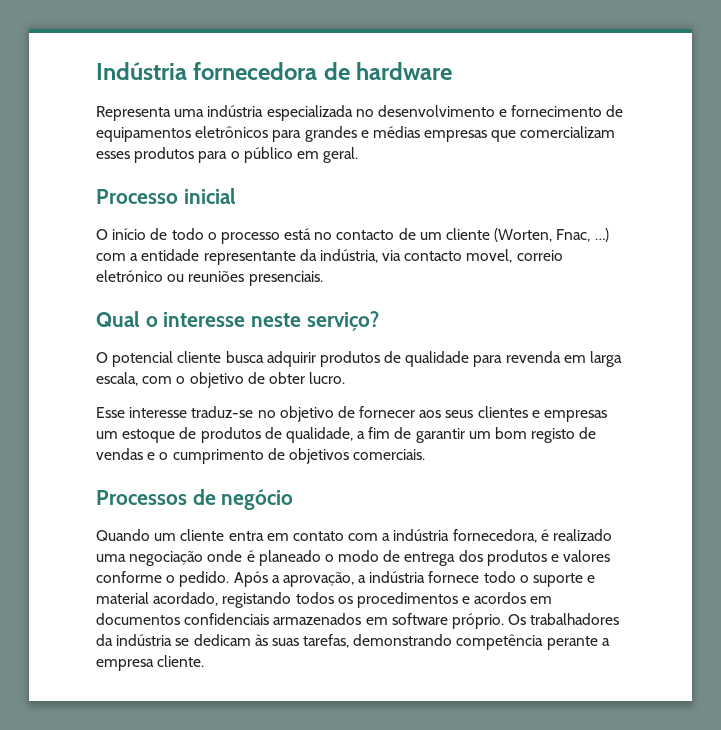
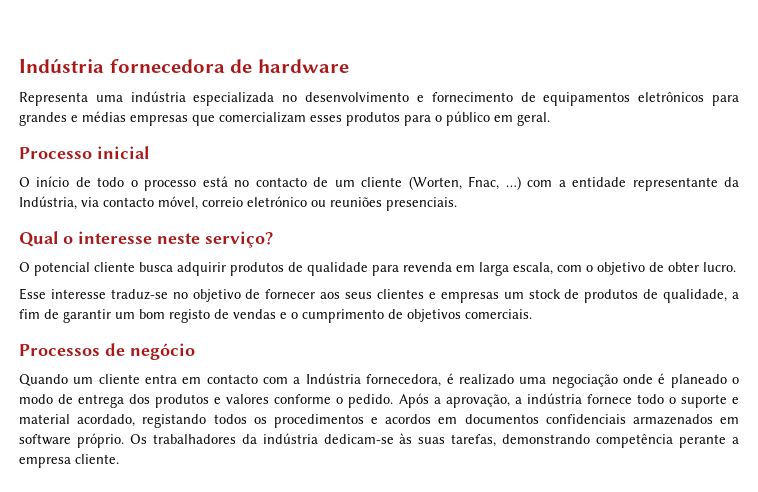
[319,249,378,263] indústria, -> [19,196,77,210] Indústria,
[466,249,513,263] movel, -> [158,196,198,210] móvel,
[122,429,176,443] estoque -> [528,289,561,299] stock
[292,529,450,541] contato com a indústria -> [206,373,361,384] contacto com a Indústria
[175,634,251,646] se dedicam -> [323,434,394,444] dedicam-se

